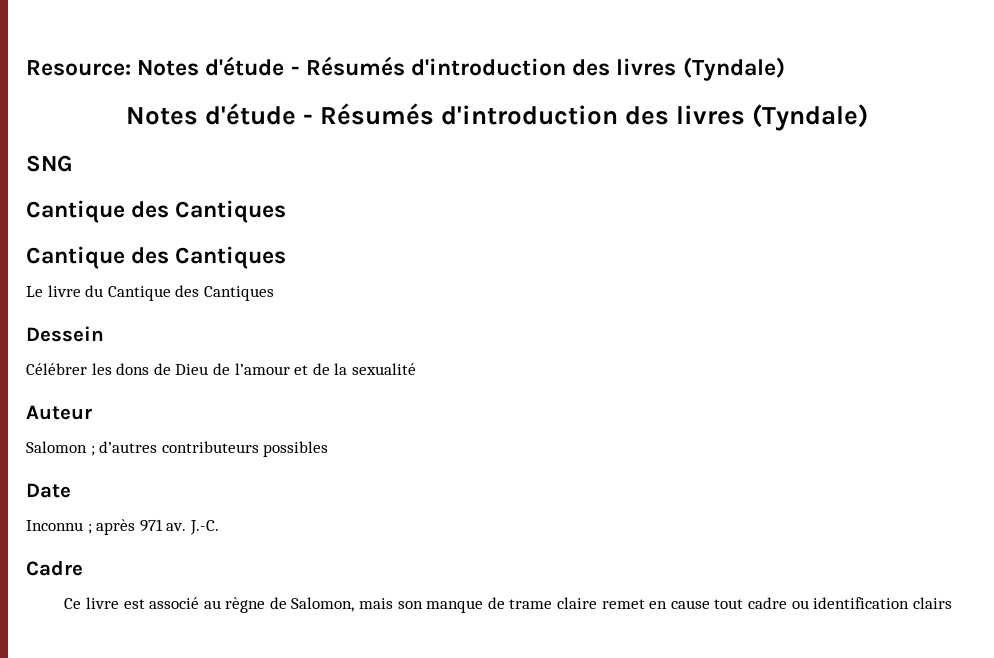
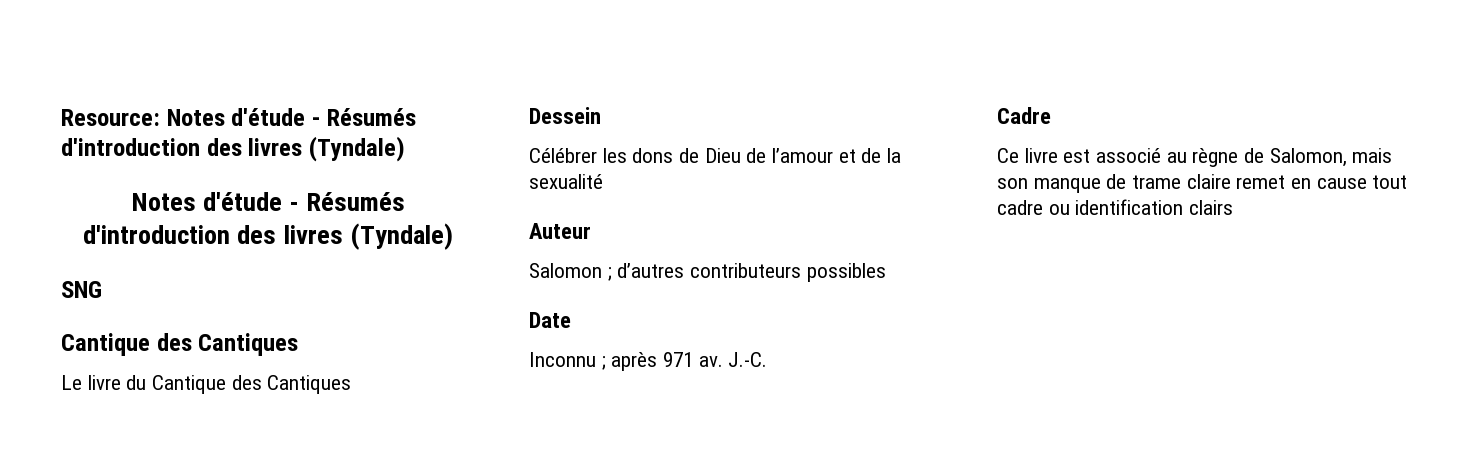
[26,246,287,269] // Cantique des Cantiques -> (299, 344) none

